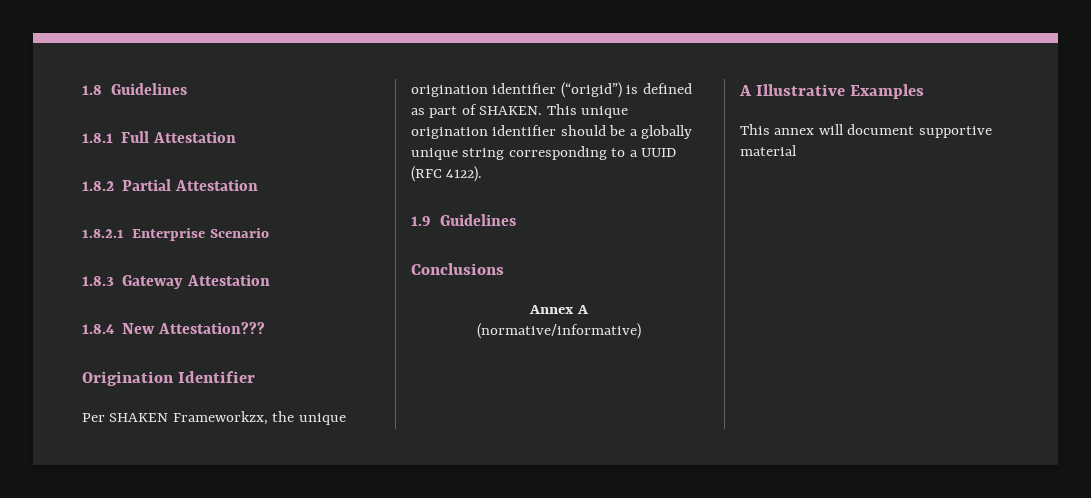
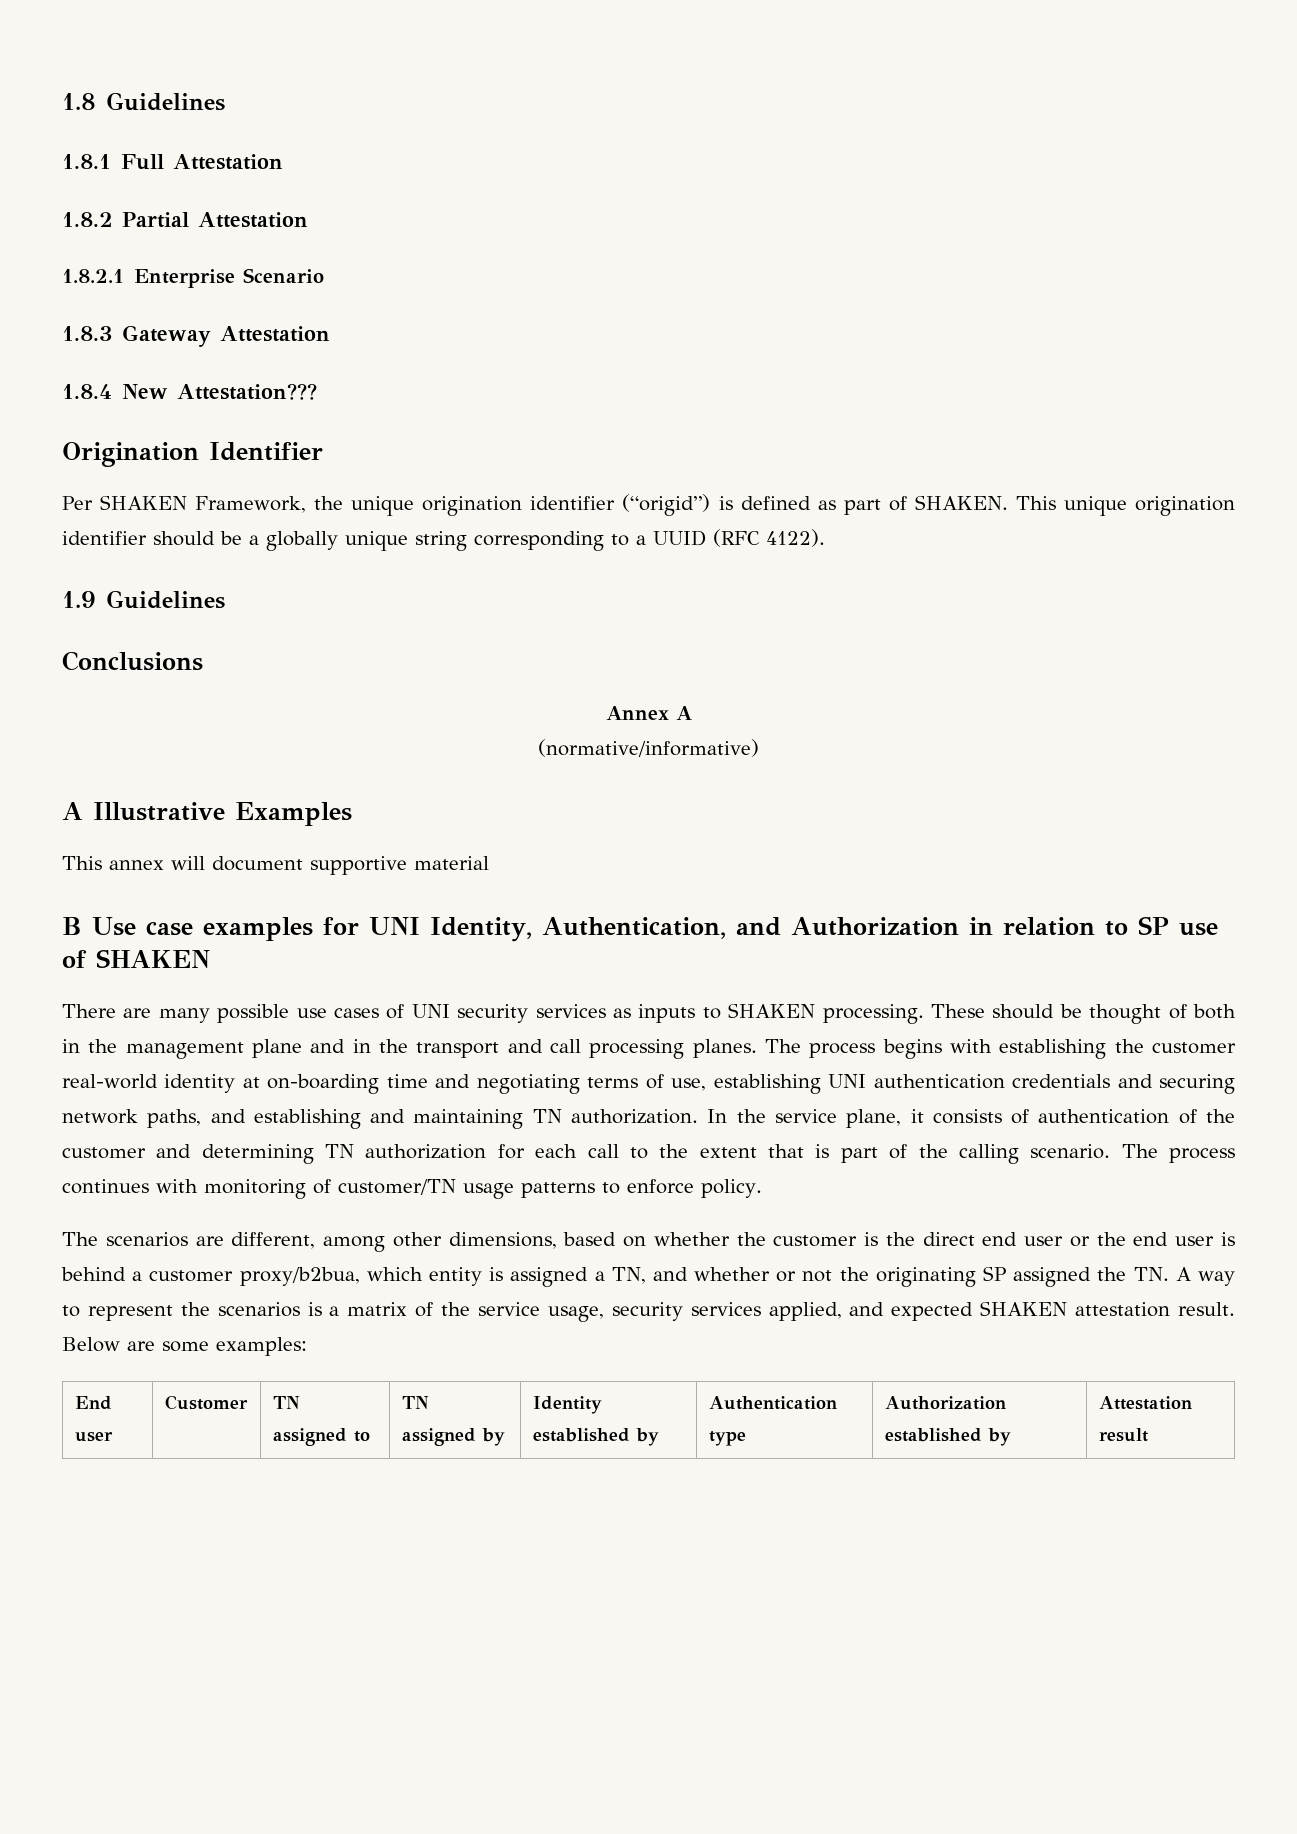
[172,411,268,425] Frameworkzx, -> [195,496,307,513] Framework,
(797, 150) none -> [62,916,1218,942] [62,949,210,968] [62,1003,1236,1024] [62,1039,1236,1059] [62,1074,1236,1094] [62,1109,1235,1129] [62,1144,1235,1164] [62,1179,762,1199] [62,1232,1236,1252] [61,1266,1235,1287] [62,1301,1236,1322] [62,1337,307,1356] [74,1396,112,1410] [74,1431,113,1442] [164,1395,248,1410] [272,1396,300,1409] [272,1428,370,1446] [401,1396,429,1409] [401,1428,505,1446] [532,1396,602,1414] [532,1428,659,1446] [708,1396,837,1410] [708,1431,746,1446] [884,1396,1006,1410] [884,1428,1011,1446] [1098,1396,1192,1410] [1098,1428,1148,1442] // B Use case examples for UNI Identity, Authentication, and Authorization in relation to SP use of SHAKEN // There are many possible use cases of UNI security services as inputs to SHAKEN processing. These should be thought of both in the management plane and in the transport and call processing planes. The process begins with establishing the customer real-world identity at on-boarding time and negotiating terms of use, establishing UNI authentication credentials and securing network paths, and establishing and maintaining TN authorization. In the service plane, it consists of authentication of the customer and determining TN authorization for each call to the extent that is part of the calling scenario. The process continues with monitoring of customer/TN usage patterns to enforce policy. // The scenarios are different, among other dimensions, based on whether the customer is the direct end user or the end user is behind a customer proxy/b2bua, which entity is assigned a TN, and whether or not the originating SP assigned the TN. A way to represent the scenarios is a matrix of the service usage, security services applied, and expected SHAKEN attestation result. Below are some examples: // End user | Customer | TN assigned to | TN assigned by | Identity established by | Authentication type | Authorization established by | Attestation result

